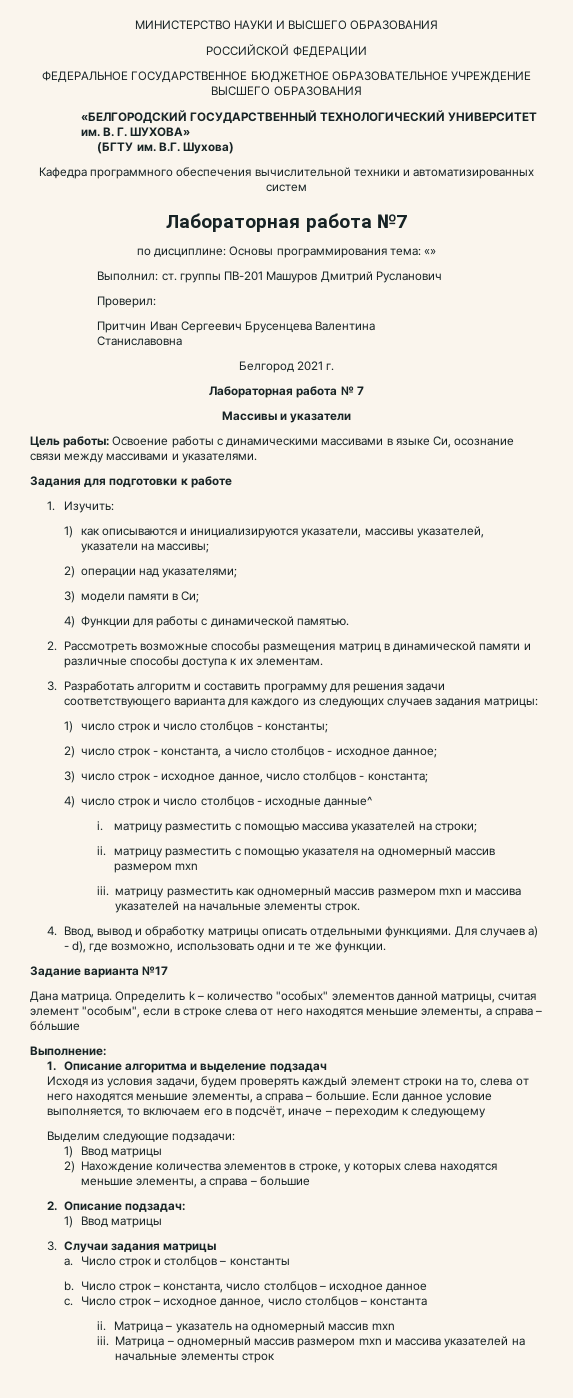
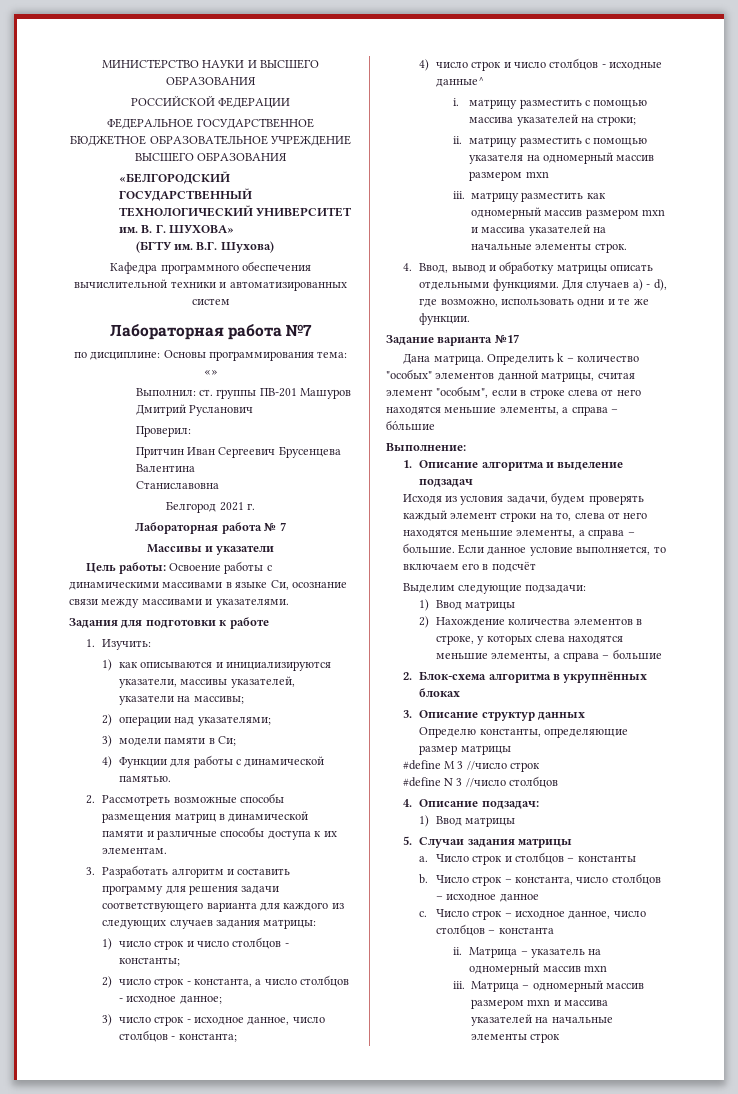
[235,1106,487,1118] подсчёт, иначе – переходим к следующему -> [491,561,536,572] подсчёт
(57, 1206) none -> [419,671,648,683] [419,688,461,697] [402,710,586,721] [419,727,629,738] [419,745,511,755] [402,760,541,772] [402,776,559,788] [402,799,412,807] Блок-схема алгоритма в укрупнённых блоках // 3. Описание структур данных // Определю константы, определяющие размер матрицы // #define M 3 //число строк // #define N 3 //число столбцов // 4.
[46,1241,57,1251] 3. -> [402,836,412,845] 5.

